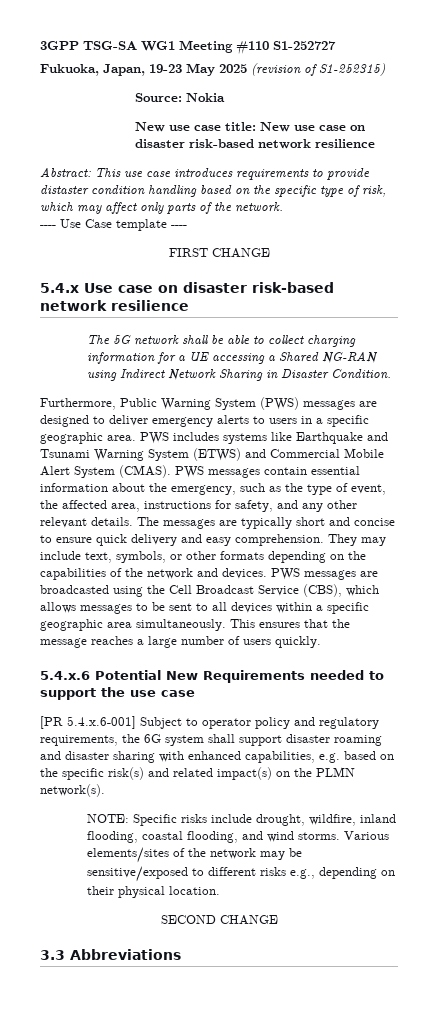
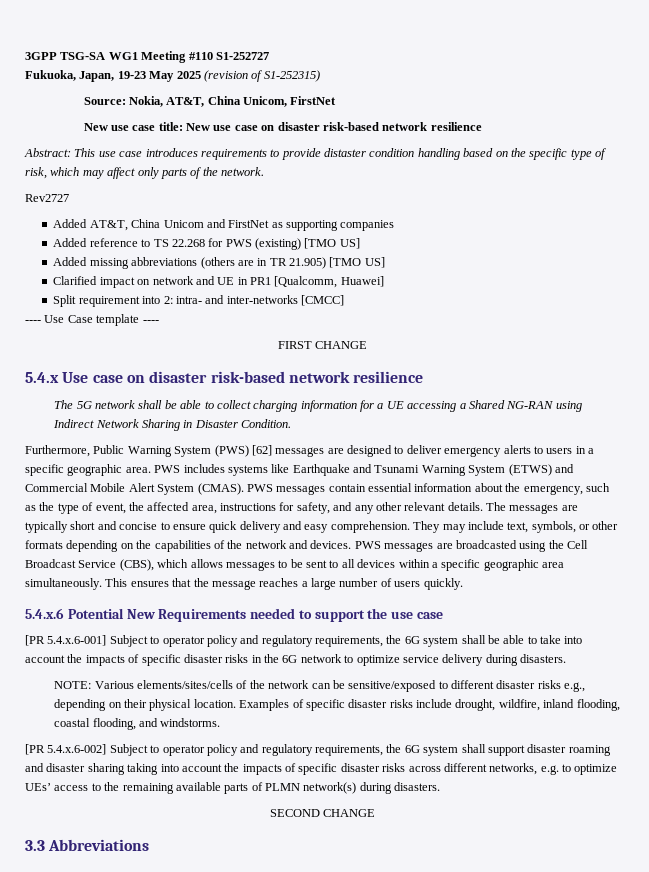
[185,93,225,102] Nokia -> [128,96,337,107] Nokia, AT&T, China Unicom, FirstNet
(283, 207) none -> [25,194,69,202] [53,219,395,231] [53,238,360,250] [53,257,385,269] [53,276,384,288] [53,295,345,307] // Rev2727 // Added AT&T, China Unicom and FirstNet as supporting companies // Added reference to TS 22.268 for PWS (existing) [TMO US] // Added missing abbreviations (others are in TR 21.905) [TMO US] // Clarified impact on network and UE in PR1 [Qualcomm, Huawei] // Split requirement into 2: intra- and inter-networks [CMCC]
(299, 403) none -> [251,445,272,456] [62]
[239,734,382,746] [40,751,394,763] [40,767,355,780] [40,784,105,797] [87,814,178,826] support disaster roaming and disaster sharing with enhanced capabilities, e.g. based on the specific risk(s) and related impact(s) on the PLMN network(s). // NOTE: Specific -> [487,635,583,644] [25,654,566,666] [54,680,586,692] [54,699,388,711] be able to take into account the impacts of specific disaster risks in the 6G network to optimize service delivery during disasters. // NOTE: Various elements/sites/cells of the network can be sensitive/exposed to different disaster risks e.g., depending on their physical location. Examples of specific disaster
[267,831,390,842] [87,847,303,863] [87,866,396,882] [87,886,221,898] wind storms. Various elements/sites of the network may be sensitive/exposed to different risks e.g., depending on their physical location. -> [160,718,221,727] [25,744,611,756] [25,763,618,775] [25,782,441,794] windstorms. // [PR 5.4.x.6-002] Subject to operator policy and regulatory requirements, the 6G system shall support disaster roaming and disaster sharing taking into account the impacts of specific disaster risks across different networks, e.g. to optimize UEs’ access to the remaining available parts of PLMN network(s) during disasters.

